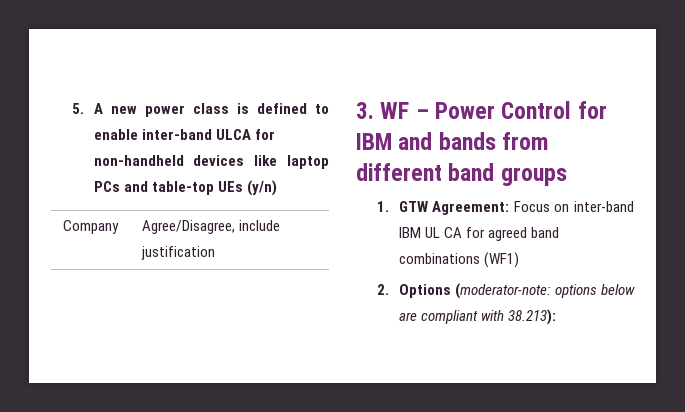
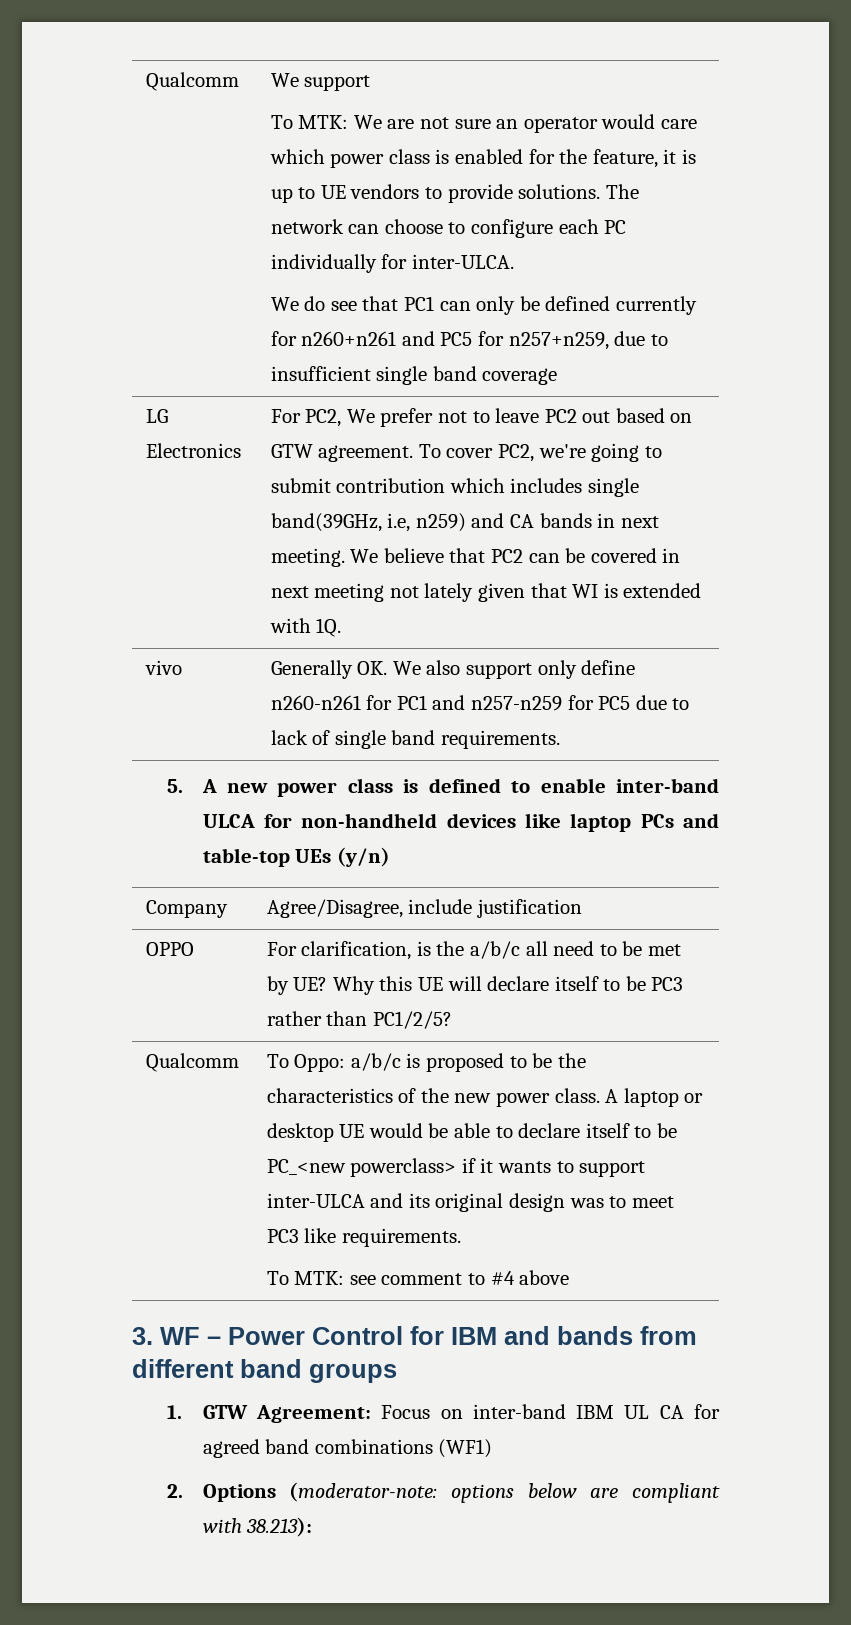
(72, 108) none -> [145,72,239,91] [270,73,371,91] [270,114,697,133] [269,149,696,168] [270,184,639,203] [270,219,627,238] [270,254,514,273] [270,296,697,315] [270,331,668,350] [270,366,558,385] [145,409,168,423] [145,443,241,458] [270,408,693,427] [270,443,662,462] [270,478,640,497] [270,513,659,532] [270,548,681,567] [270,583,702,602] [269,618,342,637] [144,660,182,675] [270,660,636,679] [270,695,690,711] [270,730,561,749] Qualcomm | We support // To MTK: We are not sure an operator would care which power class is enabled for the feature, it is up to UE vendors to provide solutions. The network can choose to configure each PC individually for inter-ULCA. // We do see that PC1 can only be defined currently for n260+n261 and PC5 for n257+n259, due to insufficient single band coverage // LG Electronics | For PC2, We prefer not to leave PC2 out based on GTW agreement. To cover PC2, we're going to submit contribution which includes single band(39GHz, i.e, n259) and CA bands in next meeting. We believe that PC2 can be covered in next meeting not lately given that WI is extended with 1Q. // vivo | Generally OK. We also support only define n260-n261 for PC1 and n257-n259 for PC5 due to lack of single band requirements. //
(215, 253) none -> [145,942,194,956] [266,941,681,960] [266,976,684,995] [266,1011,452,1029] [145,1053,239,1072] [266,1053,586,1072] [266,1088,704,1107] [266,1123,677,1142] [266,1158,646,1177] [266,1193,674,1212] [266,1228,461,1247] [266,1270,570,1285] // OPPO | For clarification, is the a/b/c all need to be met by UE? Why this UE will declare itself to be PC3 rather than PC1/2/5? // Qualcomm | To Oppo: a/b/c is proposed to be the characteristics of the new power class. A laptop or desktop UE would be able to declare itself to be PC_<new powerclass> if it wants to support inter-ULCA and its original design was to meet PC3 like requirements. // To MTK: see comment to #4 above

